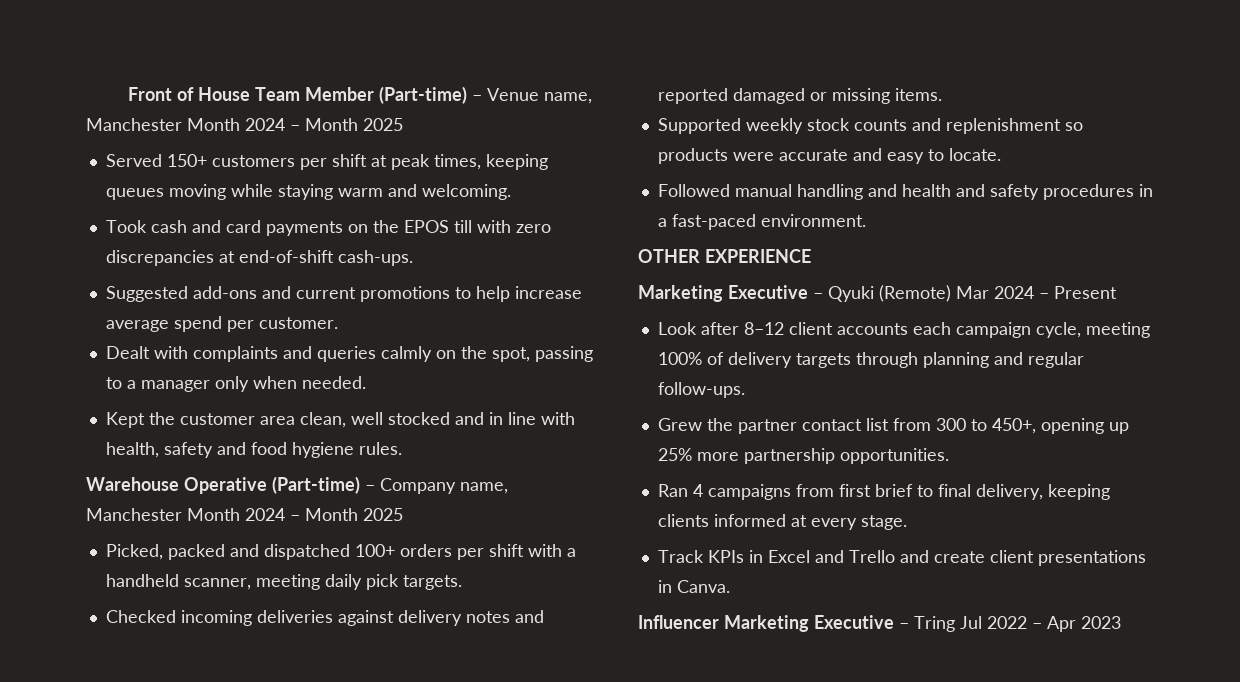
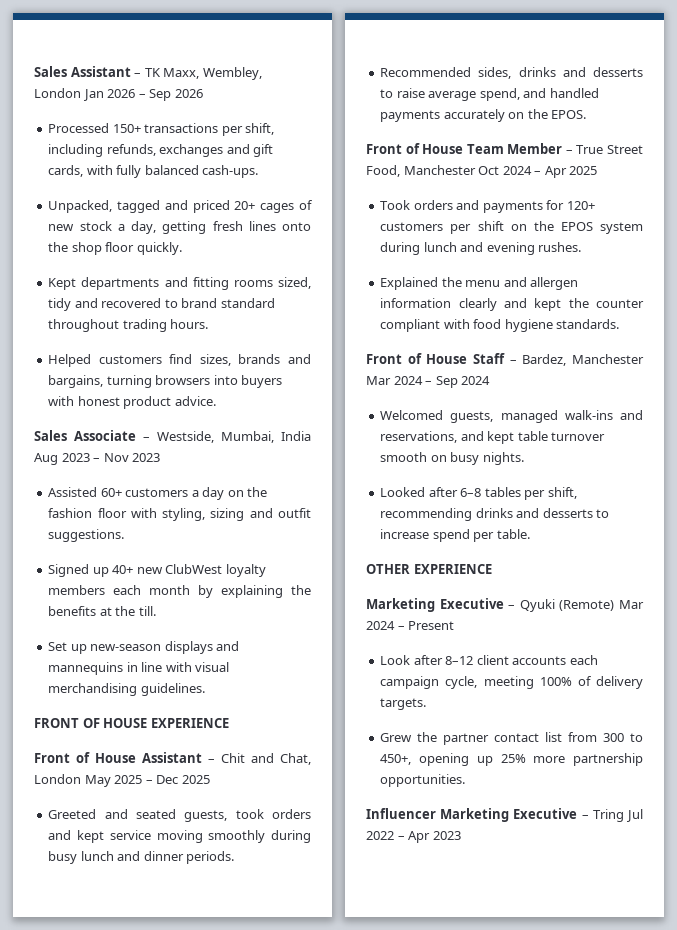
(128, 94) none -> [34,66,262,80] [34,88,203,101] [48,123,275,136] [48,144,274,157] [48,165,259,178] [48,200,313,213] [48,221,311,234] [48,242,182,255] [48,277,311,290] [48,298,275,311] [48,319,209,332] [48,354,311,367] [48,375,283,388] [48,396,216,409] [34,430,311,443] [34,453,161,465] [48,487,268,500] [48,508,311,521] [48,529,125,542] [48,564,266,577] [48,585,311,598] [48,606,156,616] [48,641,240,654] [48,662,230,675] [48,683,205,696] [34,718,229,728] [34,752,311,765] [34,774,210,787] [48,809,311,822] [48,830,311,843] [48,851,235,864] [380,67,643,79] [380,88,599,101] [380,109,587,122] Sales Assistant – TK Maxx, Wembley, London Jan 2026 – Sep 2026 // Processed 150+ transactions per shift, including refunds, exchanges and gift cards, with fully balanced cash-ups. // Unpacked, tagged and priced 20+ cages of new stock a day, getting fresh lines onto the shop floor quickly. // Kept departments and fitting rooms sized, tidy and recovered to brand standard throughout trading hours. // Helped customers find sizes, brands and bargains, turning browsers into buyers with honest product advice. // Sales Associate – Westside, Mumbai, India Aug 2023 – Nov 2023 // Assisted 60+ customers a day on the fashion floor with styling, sizing and outfit suggestions. // Signed up 40+ new ClubWest loyalty members each month by explaining the benefits at the till. // Set up new-season displays and mannequins in line with visual merchandising guidelines. // FRONT OF HOUSE EXPERIENCE // Front of House Assistant – Chit and Chat, London May 2025 – Dec 2025 // Greeted and seated guests, took orders and kept service moving smoothly during busy lunch and dinner periods. // Recommended sides, drinks and desserts to raise average spend, and handled payments accurately on the EPOS. //
[379,86,593,104] [86,118,403,131] [105,154,548,170] [105,184,511,200] [105,220,551,236] [105,250,413,266] [105,286,582,302] [105,316,338,332] [105,346,593,362] [105,376,366,392] [105,412,575,428] [105,442,402,458] [86,476,508,494] [86,508,403,521] [105,544,576,560] [105,574,462,590] [105,610,544,626] [657,88,942,104] [657,118,1083,134] [657,148,1001,164] [657,184,1153,200] [657,214,866,230] (Part-time) – Venue name, Manchester Month 2024 – Month 2025 // Served 150+ customers per shift at peak times, keeping queues moving while staying warm and welcoming. // Took cash and card payments on the EPOS till with zero discrepancies at end-of-shift cash-ups. // Suggested add-ons and current promotions to help increase average spend per customer. // Dealt with complaints and queries calmly on the spot, passing to a manager only when needed. // Kept the customer area clean, well stocked and in line with health, safety and food hygiene rules. // Warehouse Operative (Part-time) – Company name, Manchester Month 2024 – Month 2025 // Picked, packed and dispatched 100+ orders per shift with a handheld scanner, meeting daily pick targets. // Checked incoming deliveries against delivery notes and reported damaged or missing items. // Supported weekly stock counts and replenishment so products were accurate and easy to locate. // Followed manual handling and health and safety procedures in a fast-paced environment. -> [565,145,643,154] [366,165,598,178] [380,200,595,213] [380,221,643,234] [380,242,582,255] [380,277,579,290] [380,298,644,311] [380,319,620,332] [366,353,644,366] [366,376,491,388] [380,410,643,423] [380,431,606,444] [380,452,524,465] [380,487,577,500] [380,508,610,521] [380,529,530,542] – True Street Food, Manchester Oct 2024 – Apr 2025 // Took orders and payments for 120+ customers per shift on the EPOS system during lunch and evening rushes. // Explained the menu and allergen information clearly and kept the counter compliant with food hygiene standards. // Front of House Staff – Bardez, Manchester Mar 2024 – Sep 2024 // Welcomed guests, managed walk-ins and reservations, and kept table turnover smooth on busy nights. // Looked after 6–8 tables per shift, recommending drinks and desserts to increase spend per table.
[795,352,1084,368] [657,382,745,398] targets through planning and regular follow-ups. -> [380,698,427,710] targets.
[657,484,1110,500] [657,514,907,530] [657,550,1146,566] [657,580,730,593] // Ran 4 campaigns from first brief to final delivery, keeping clients informed at every stage. // Track KPIs in Excel and Trello and create client presentations in Canva. -> (466, 780) none

